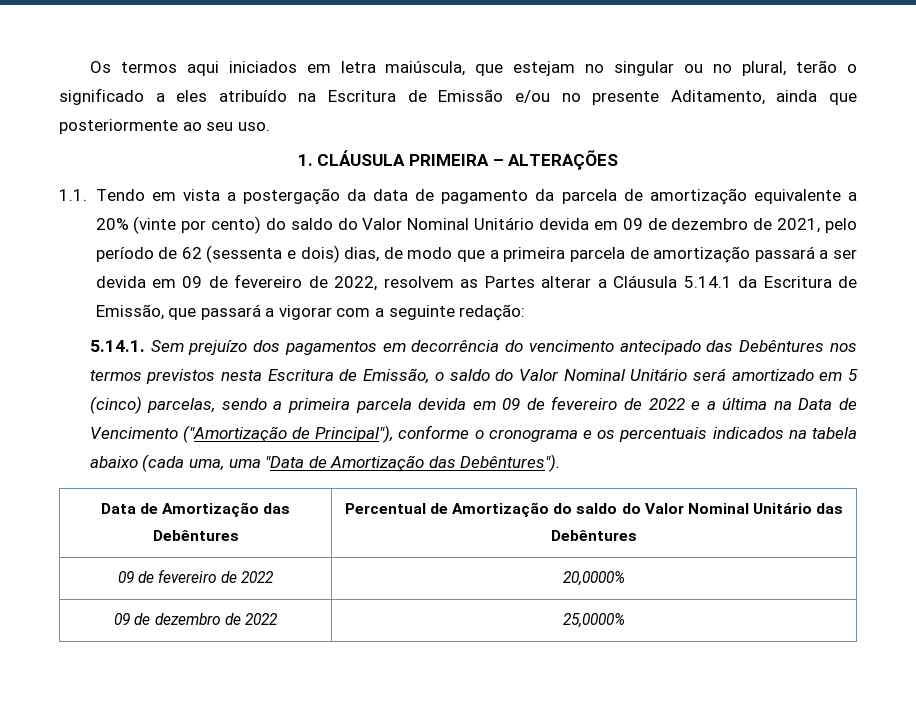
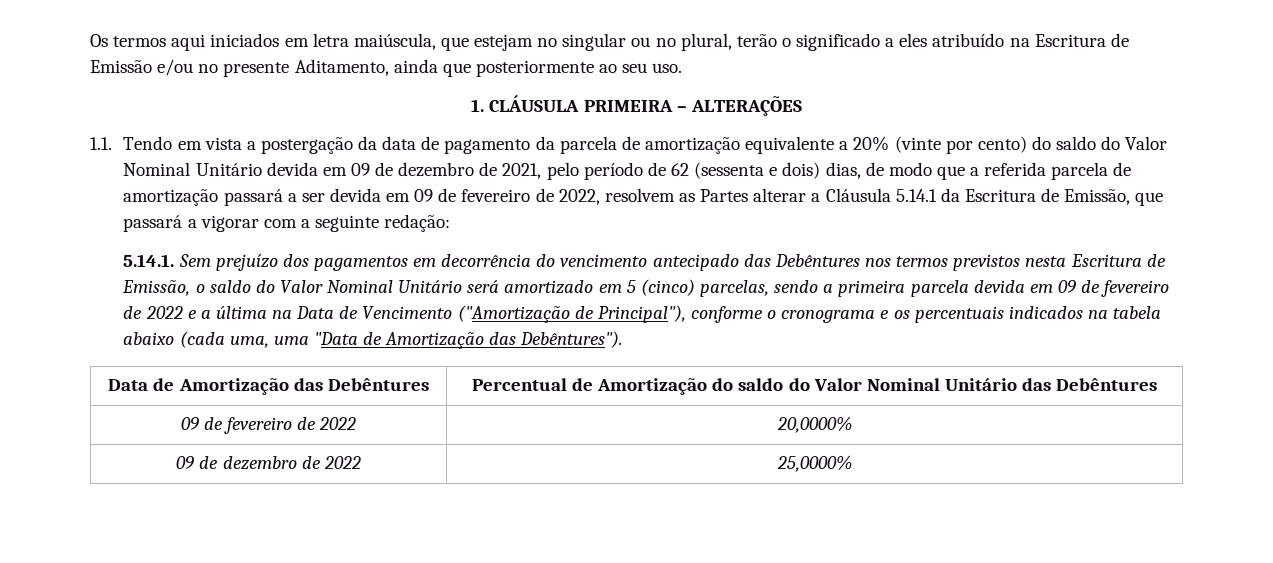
[503,247,566,262] primeira -> [984,162,1047,176] referida

